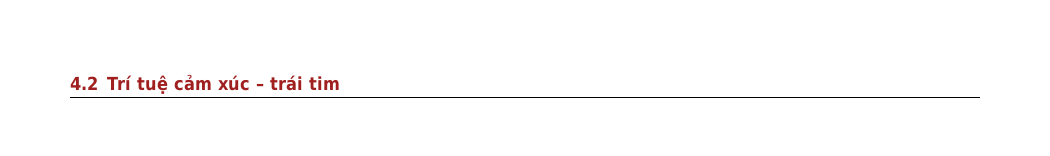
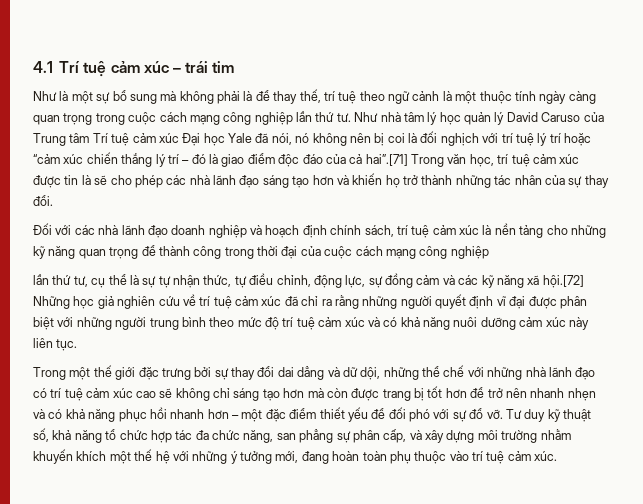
[70,76,98,90] 4.2 -> [33,61,53,73] 4.1
(341, 83) none -> [33,89,596,104] [33,111,604,125] [33,131,591,146] [33,152,580,167] [33,173,609,188] [33,195,53,206] [33,223,606,238] [33,245,489,259] [33,273,584,288] [33,294,587,309] [33,317,589,330] [33,338,78,351] [33,365,596,380] [33,386,596,401] [33,407,591,422] [33,428,571,443] [33,449,558,464] // Như là một sự bổ sung mà không phải là để thay thế, trí tuệ theo ngữ cảnh là một thuộc tính ngày càng quan trọng trong cuộc cách mạng công nghiệp lần thứ tư. Như nhà tâm lý học quản lý David Caruso của Trung tâm Trí tuệ cảm xúc Đại học Yale đã nói, nó không nên bị coi là đối nghịch với trí tuệ lý trí hoặc “cảm xúc chiến thắng lý trí – đó là giao điểm độc đáo của cả hai”.[71] Trong văn học, trí tuệ cảm xúc được tin là sẽ cho phép các nhà lãnh đạo sáng tạo hơn và khiến họ trở thành những tác nhân của sự thay đổi. // Đối với các nhà lãnh đạo doanh nghiệp và hoạch định chính sách, trí tuệ cảm xúc là nền tảng cho những kỹ năng quan trọng để thành công trong thời đại của cuộc cách mạng công nghiệp // lần thứ tư, cụ thể là sự tự nhận thức, tự điều chỉnh, động lực, sự đồng cảm và các kỹ năng xã hội.[72] Những học giả nghiên cứu về trí tuệ cảm xúc đã chỉ ra rằng những người quyết định vĩ đại được phân biệt với những người trung bình theo mức độ trí tuệ cảm xúc và có khả năng nuôi dưỡng cảm xúc này liên tục. // Trong một thế giới đặc trưng bởi sự thay đổi dai dẳng và dữ dội, những thể chế với những nhà lãnh đạo có trí tuệ cảm xúc cao sẽ không chỉ sáng tạo hơn mà còn được trang bị tốt hơn để trở nên nhanh nhẹn và có khả năng phục hồi nhanh hơn – một đặc điểm thiết yếu để đối phó với sự đổ vỡ. Tư duy kỹ thuật số, khả năng tổ chức hợp tác đa chức năng, san phẳng sự phân cấp, và xây dựng môi trường nhằm khuyến khích một thế hệ với những ý tưởng mới, đang hoàn toàn phụ thuộc vào trí tuệ cảm xúc.

